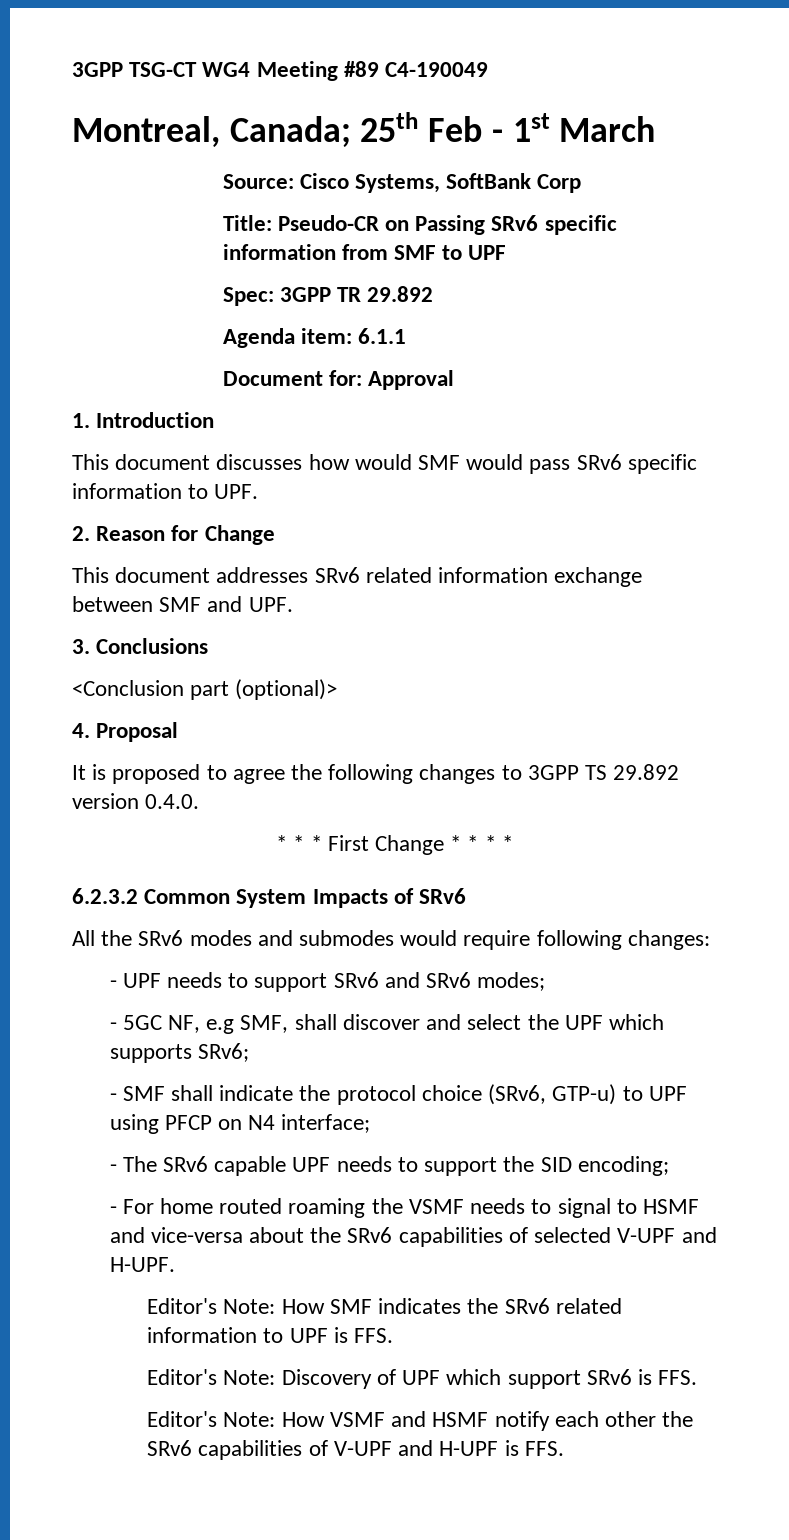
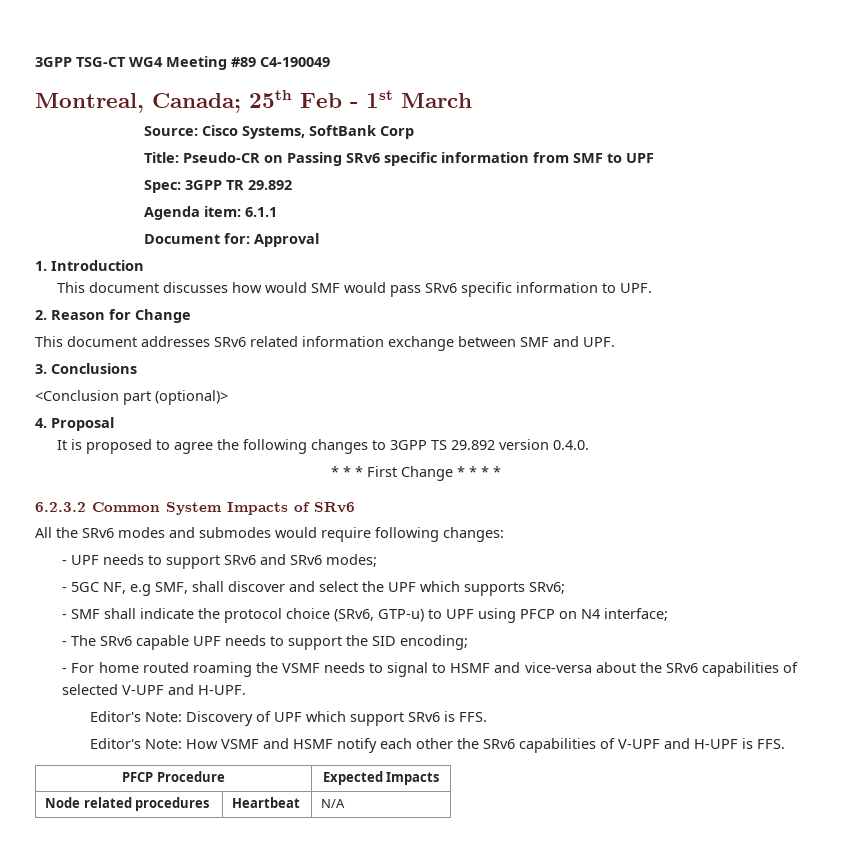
[147,1298,622,1314] [147,1327,394,1343] // Editor's Note: How SMF indicates the SRv6 related information to UPF is FFS. -> (247, 690) none
(564, 1448) none -> [122,771,225,782] [322,771,440,785] [45,797,210,811] [232,797,301,808] [321,799,346,808] // PFCP Procedure | Expected Impacts // Node related procedures | Heartbeat | N/A

